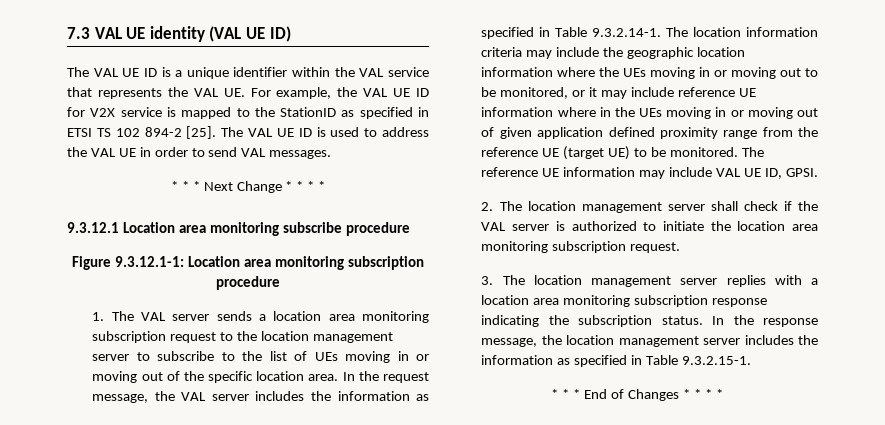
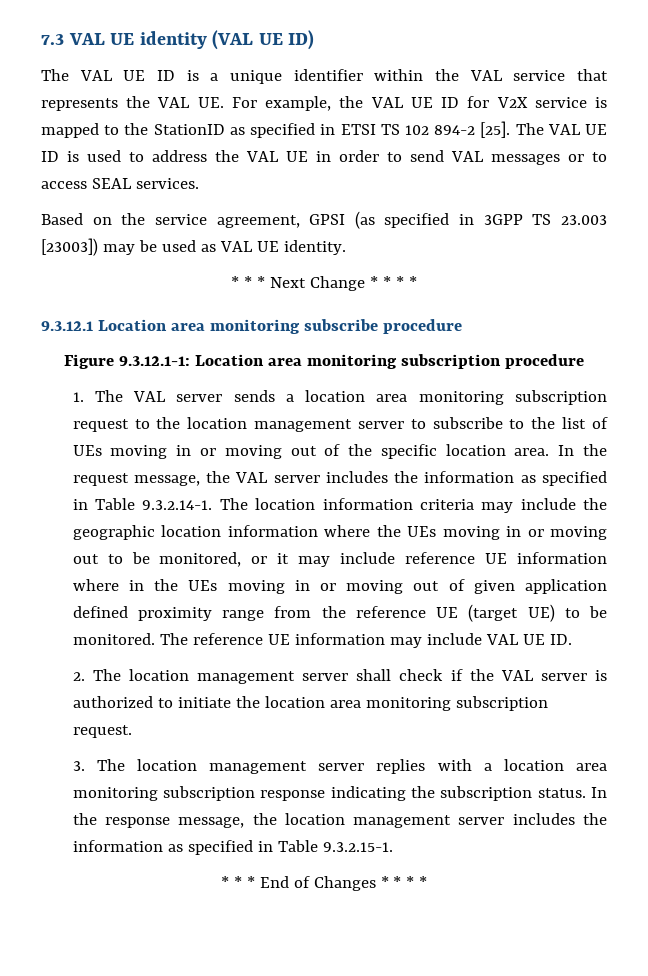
[269,150,332,159] messages. -> [491,152,607,165] [41,178,199,189] [41,211,607,229] [41,238,346,256] messages or to access SEAL services. // Based on the service agreement, GPSI (as specified in 3GPP TS 23.003 [23003]) may be used as VAL UE identity.
[764,168,818,179] ID, GPSI. -> [549,634,572,645] ID.

